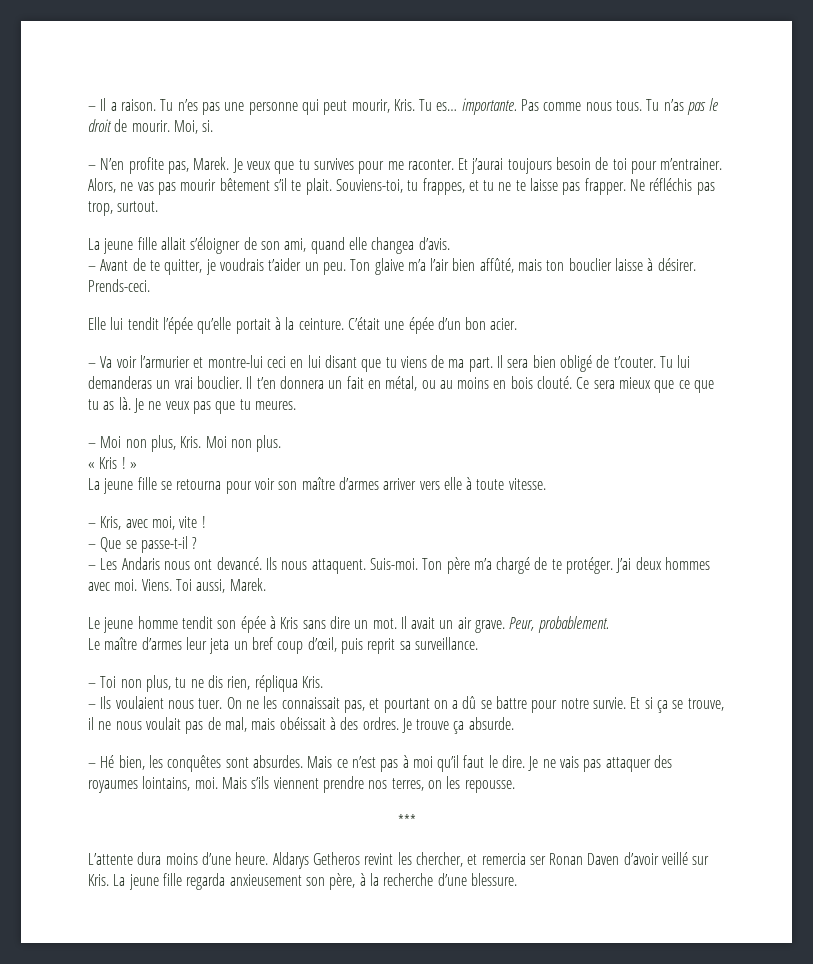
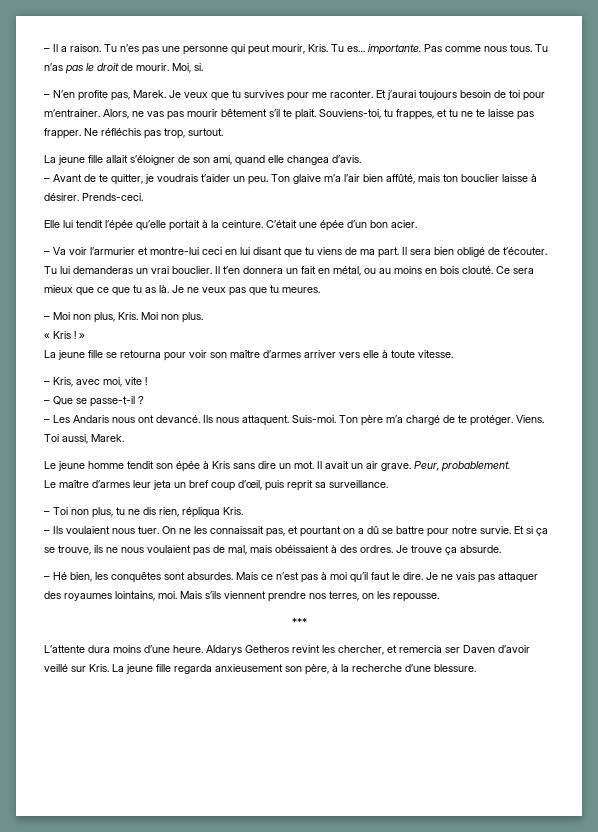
[613,356,656,368] t’couter. -> [503,247,547,255] t’écouter.
[616,557,711,573] [88,579,138,591] J’ai deux hommes avec moi. -> (513, 420) none
[88,717,94,730] il -> [94,545,103,553] ils
[145,717,181,730] voulait -> [147,545,191,553] voulaient
[279,717,326,730] obéissait -> [275,545,329,553] obéissaient
[549,853,584,865] Ronan -> (460, 650) none

